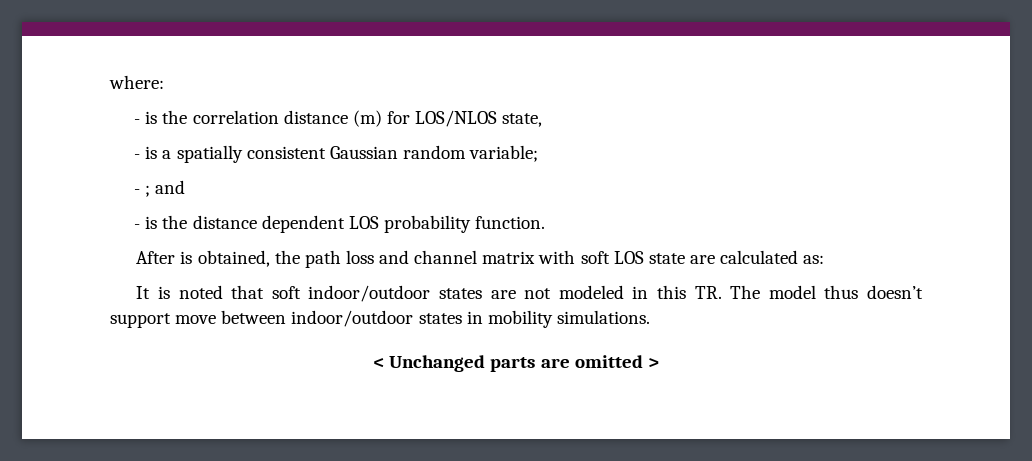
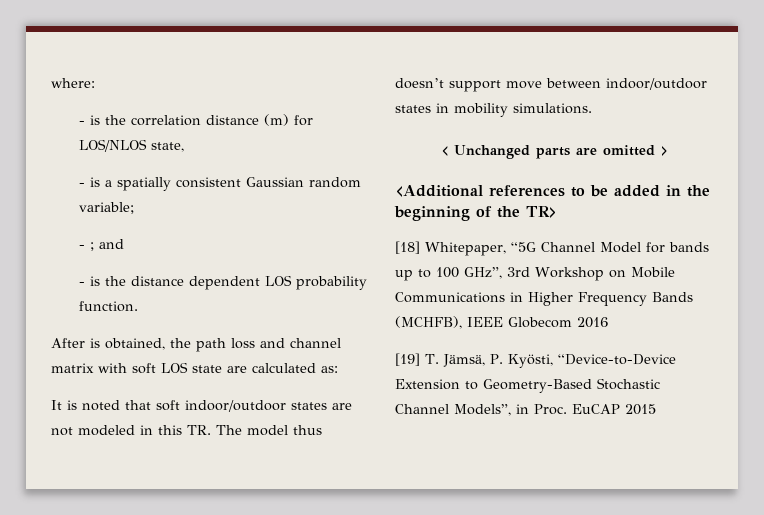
(659, 363) none -> [395,185,710,197] [394,206,557,221] [395,241,709,256] [395,267,675,281] [395,292,693,306] [395,316,608,329] [395,353,676,368] [395,378,660,393] [395,404,656,416] // <Additional references to be added in the beginning of the TR> // [18] Whitepaper, “5G Channel Model for bands up to 100 GHz”, 3rd Workshop on Mobile Communications in Higher Frequency Bands (MCHFB), IEEE Globecom 2016 // [19] T. Jämsä, P. Kyösti, “Device-to-Device Extension to Geometry-Based Stochastic Channel Models”, in Proc. EuCAP 2015

